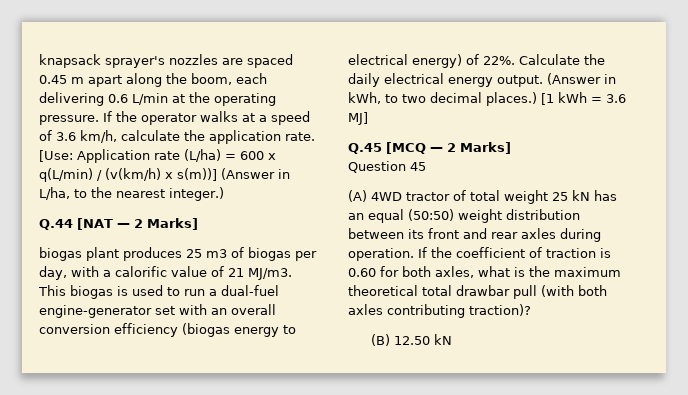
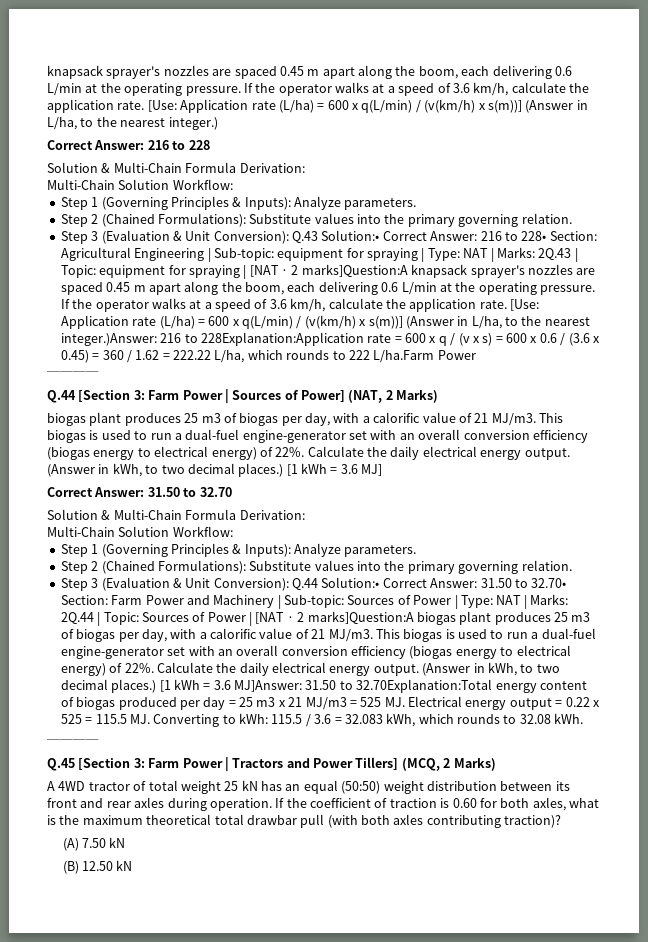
[39,218,198,230] Q.44 [NAT — 2 Marks] -> [47,140,210,150] [47,162,305,173] [47,179,233,190] [60,196,417,210] [60,213,572,227] [60,230,597,244] [60,247,578,262] [60,264,596,279] [60,281,595,295] [60,298,539,312] [60,315,590,329] [60,332,600,346] [60,350,476,363] [47,371,99,377] [47,389,439,404] Correct Answer: 216 to 228 // Solution & Multi-Chain Formula Derivation: // Multi-Chain Solution Workflow: // Step 1 (Governing Principles & Inputs): Analyze parameters. // Step 2 (Chained Formulations): Substitute values into the primary governing relation. // Step 3 (Evaluation & Unit Conversion): Q.43 Solution:• Correct Answer: 216 to 228• Section: Agricultural Engineering | Sub-topic: equipment for spraying | Type: NAT | Marks: 2Q.43 | Topic: equipment for spraying | [NAT · 2 marks]Question:A knapsack sprayer's nozzles are spaced 0.45 m apart along the boom, each delivering 0.6 L/min at the operating pressure. If the operator walks at a speed of 3.6 km/h, calculate the application rate. [Use: Application rate (L/ha) = 600 x q(L/min) / (v(km/h) x s(m))] (Answer in L/ha, to the nearest integer.)Answer: 216 to 228Explanation:Application rate = 600 x q / (v x s) = 600 x 0.6 / (3.6 x 0.45) = 360 / 1.62 = 222.22 L/ha, which rounds to 222 L/ha.Farm Power // ──── // Q.44 [Section 3: Farm Power | Sources of Power] (NAT, 2 Marks)
[348,142,511,154] [348,161,426,173] [348,190,367,202] Q.45 [MCQ — 2 Marks] // Question 45 // (A) -> [47,487,232,497] [47,509,305,520] [47,526,233,537] [60,543,417,557] [60,560,572,574] [60,577,567,591] [60,594,568,609] [60,611,591,626] [60,628,596,642] [60,645,571,659] [60,662,560,676] [60,679,587,693] [60,696,600,710] [60,713,584,727] [47,739,99,745] [47,757,496,772] [47,781,55,791] Correct Answer: 31.50 to 32.70 // Solution & Multi-Chain Formula Derivation: // Multi-Chain Solution Workflow: // Step 1 (Governing Principles & Inputs): Analyze parameters. // Step 2 (Chained Formulations): Substitute values into the primary governing relation. // Step 3 (Evaluation & Unit Conversion): Q.44 Solution:• Correct Answer: 31.50 to 32.70• Section: Farm Power and Machinery | Sub-topic: Sources of Power | Type: NAT | Marks: 2Q.44 | Topic: Sources of Power | [NAT · 2 marks]Question:A biogas plant produces 25 m3 of biogas per day, with a calorific value of 21 MJ/m3. This biogas is used to run a dual-fuel engine-generator set with an overall conversion efficiency (biogas energy to electrical energy) of 22%. Calculate the daily electrical energy output. (Answer in kWh, to two decimal places.) [1 kWh = 3.6 MJ]Answer: 31.50 to 32.70Explanation:Total energy content of biogas produced per day = 25 m3 x 21 MJ/m3 = 525 MJ. Electrical energy output = 0.22 x 525 = 115.5 MJ. Converting to kWh: 115.5 / 3.6 = 32.083 kWh, which rounds to 32.08 kWh. // ──── // Q.45 [Section 3: Farm Power | Tractors and Power Tillers] (MCQ, 2 Marks) // A
(531, 310) none -> [62,837,126,851] // (A) 7.50 kN

